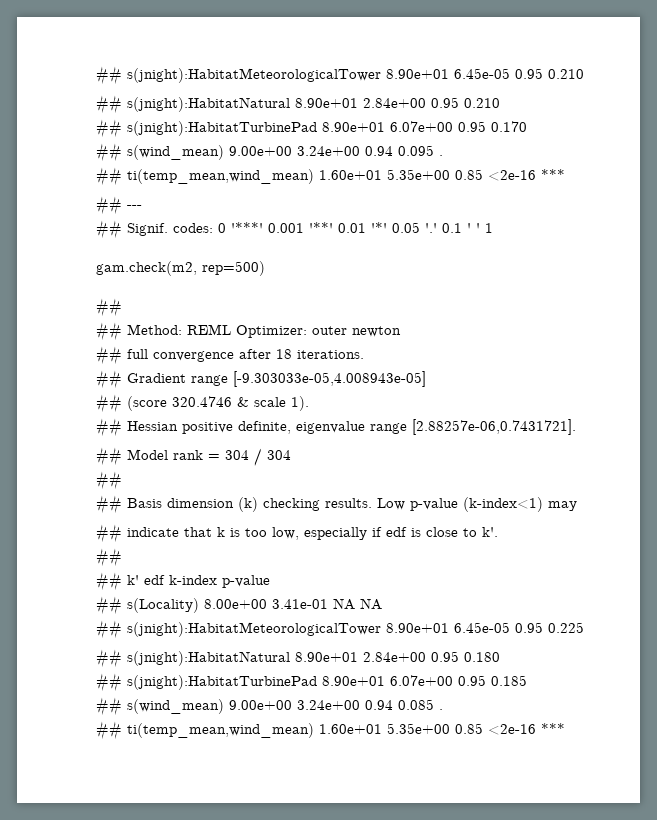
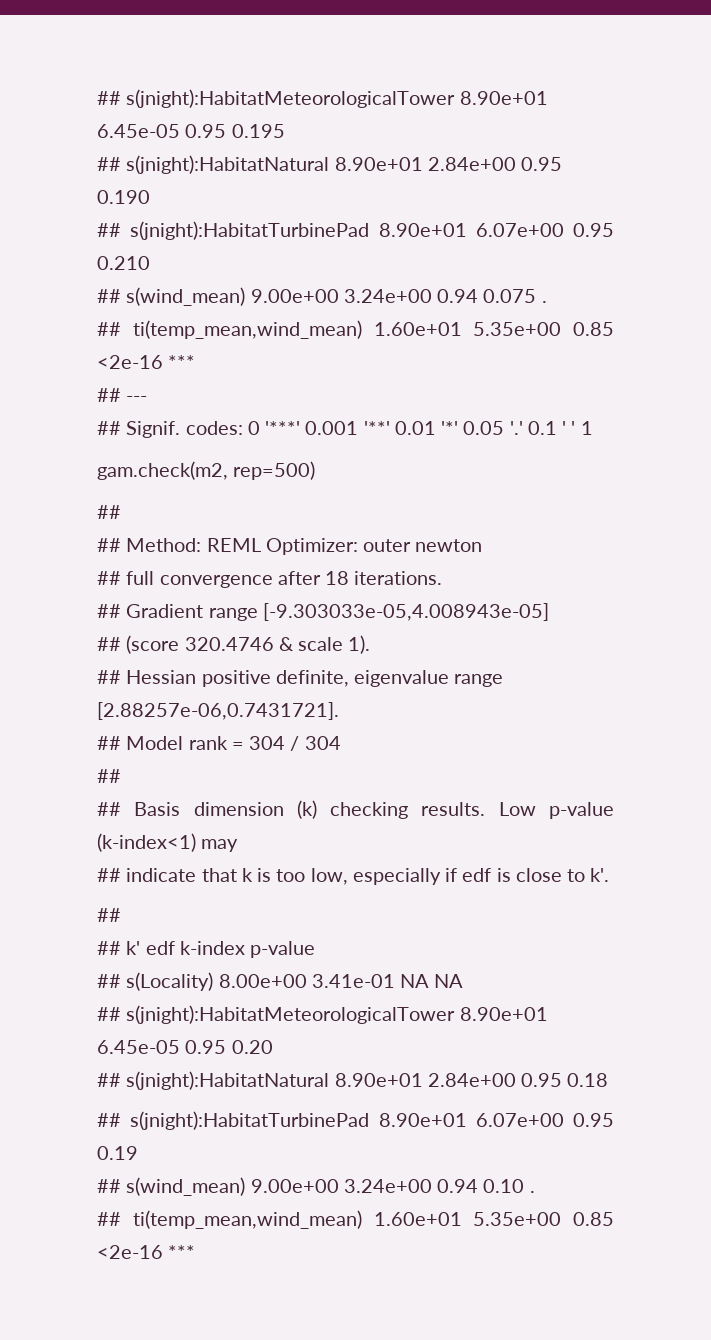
[96,66,584,85] [96,95,500,114] [96,119,527,138] [96,143,434,162] ## s(jnight):HabitatMeteorologicalTower 8.90e+01 6.45e-05 0.95 0.210 // ## s(jnight):HabitatNatural 8.90e+01 2.84e+00 0.95 0.210 // ## s(jnight):HabitatTurbinePad 8.90e+01 6.07e+00 0.95 0.170 // ## s(wind_mean) 9.00e+00 3.24e+00 0.94 0.095 -> [97,89,548,108] [97,124,285,138] [97,155,563,174] [97,190,150,204] [97,221,614,240] [97,256,150,270] [97,287,537,306] ## s(jnight):HabitatMeteorologicalTower 8.90e+01 6.45e-05 0.95 0.195 // ## s(jnight):HabitatNatural 8.90e+01 2.84e+00 0.95 0.190 // ## s(jnight):HabitatTurbinePad 8.90e+01 6.07e+00 0.95 0.210 // ## s(wind_mean) 9.00e+00 3.24e+00 0.94 0.075
[548,622,584,633] [96,649,500,668] [96,673,527,692] [96,697,434,716] 0.225 // ## s(jnight):HabitatNatural 8.90e+01 2.84e+00 0.95 0.180 // ## s(jnight):HabitatTurbinePad 8.90e+01 6.07e+00 0.95 0.185 // ## s(wind_mean) 9.00e+00 3.24e+00 0.94 0.085 -> [231,1040,273,1054] [97,1071,609,1090] [97,1111,614,1130] [97,1146,138,1160] [97,1177,525,1196] 0.20 // ## s(jnight):HabitatNatural 8.90e+01 2.84e+00 0.95 0.18 // ## s(jnight):HabitatTurbinePad 8.90e+01 6.07e+00 0.95 0.19 // ## s(wind_mean) 9.00e+00 3.24e+00 0.94 0.10

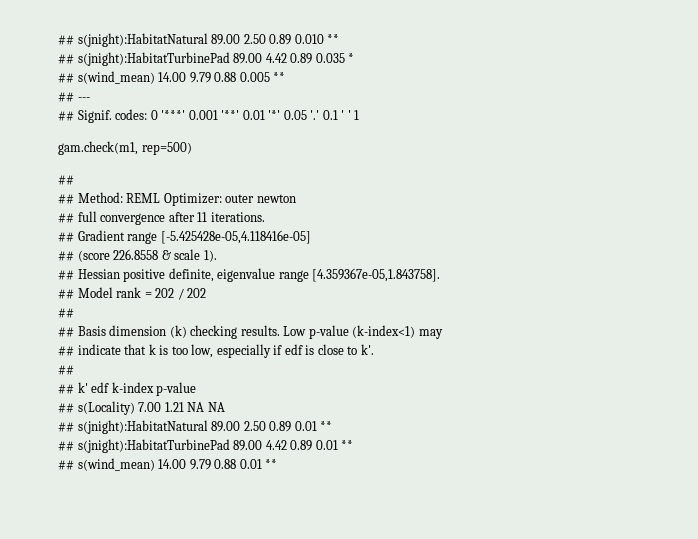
[97,89,548,108] [97,124,285,138] [97,155,563,174] [97,190,150,204] [97,221,614,240] [97,256,150,270] [97,287,547,306] [97,320,614,339] [97,355,196,369] ## s(jnight):HabitatMeteorologicalTower 8.90e+01 6.45e-05 0.95 0.195 // ## s(jnight):HabitatNatural 8.90e+01 2.84e+00 0.95 0.190 // ## s(jnight):HabitatTurbinePad 8.90e+01 6.07e+00 0.95 0.210 // ## s(wind_mean) 9.00e+00 3.24e+00 0.94 0.075 . // ## ti(temp_mean,wind_mean) 1.60e+01 5.35e+00 0.85 <2e-16 *** -> [58,33,340,47] [58,52,355,66] [58,71,286,84] ## s(jnight):HabitatNatural 89.00 2.50 0.89 0.010 ** // ## s(jnight):HabitatTurbinePad 89.00 4.42 0.89 0.035 * // ## s(wind_mean) 14.00 9.79 0.88 0.005 **
[97,461,228,480] gam.check(m2, -> [58,141,138,155] gam.check(m1,
[325,571,350,585] 18 -> [197,212,208,222] 11
[262,603,549,621] [-9.303033e-05,4.008943e-05] -> [160,230,311,244] [-5.425428e-05,4.118416e-05]
[184,637,274,651] 320.4746 -> [113,249,159,260] 226.8558
[97,702,339,720] [2.88257e-06,0.7431721]. -> [312,268,441,282] [4.359367e-05,1.843758].
[249,736,341,751] 304 / 304 -> [155,288,207,300] 202 / 202
[218,974,395,988] 8.00e+00 3.41e-01 -> [138,402,184,412] 7.00 1.21
[126,1005,548,1024] [97,1040,273,1054] [97,1071,609,1090] [97,1111,614,1130] [97,1146,138,1160] [97,1177,535,1196] [97,1210,614,1229] [97,1245,196,1259] s(jnight):HabitatMeteorologicalTower 8.90e+01 6.45e-05 0.95 0.20 // ## s(jnight):HabitatNatural 8.90e+01 2.84e+00 0.95 0.18 // ## s(jnight):HabitatTurbinePad 8.90e+01 6.07e+00 0.95 0.19 // ## s(wind_mean) 9.00e+00 3.24e+00 0.94 0.10 . // ## ti(temp_mean,wind_mean) 1.60e+01 5.35e+00 0.85 <2e-16 *** -> [77,420,333,434] [58,439,354,453] [58,458,278,471] s(jnight):HabitatNatural 89.00 2.50 0.89 0.01 ** // ## s(jnight):HabitatTurbinePad 89.00 4.42 0.89 0.01 ** // ## s(wind_mean) 14.00 9.79 0.88 0.01 **

